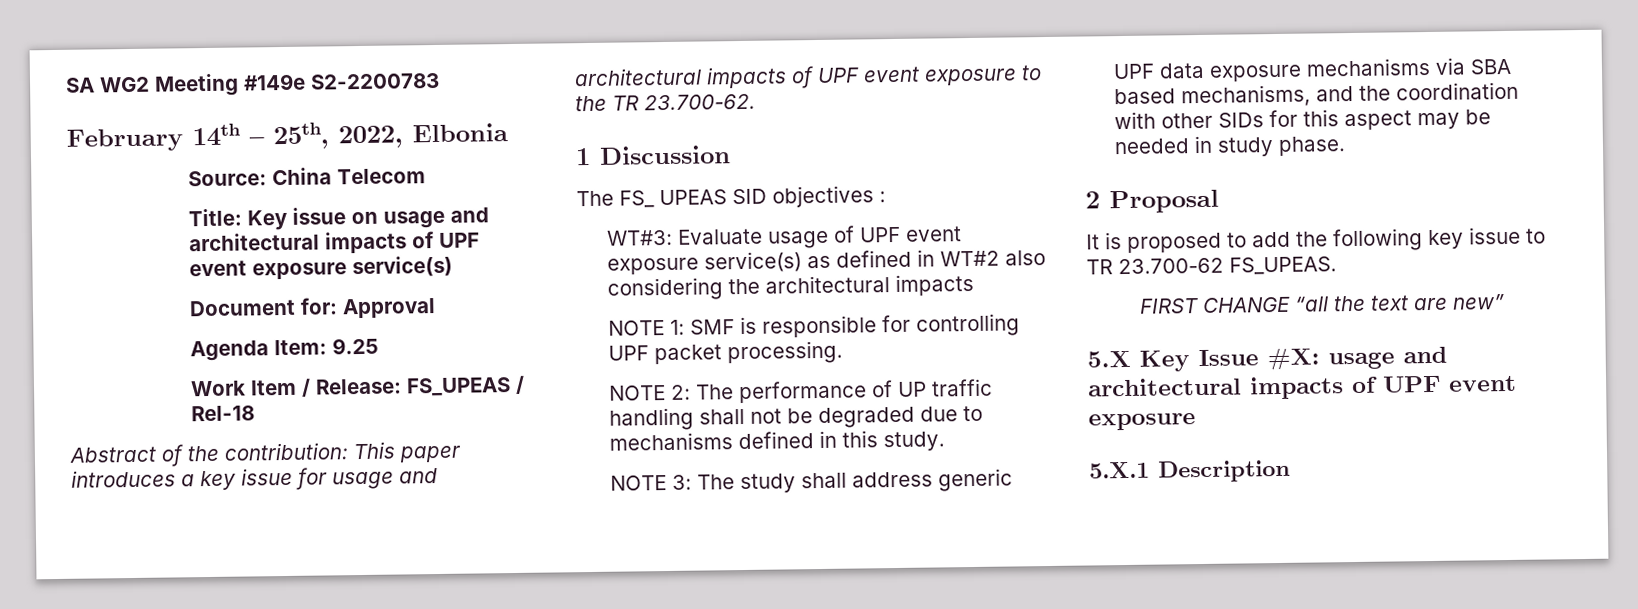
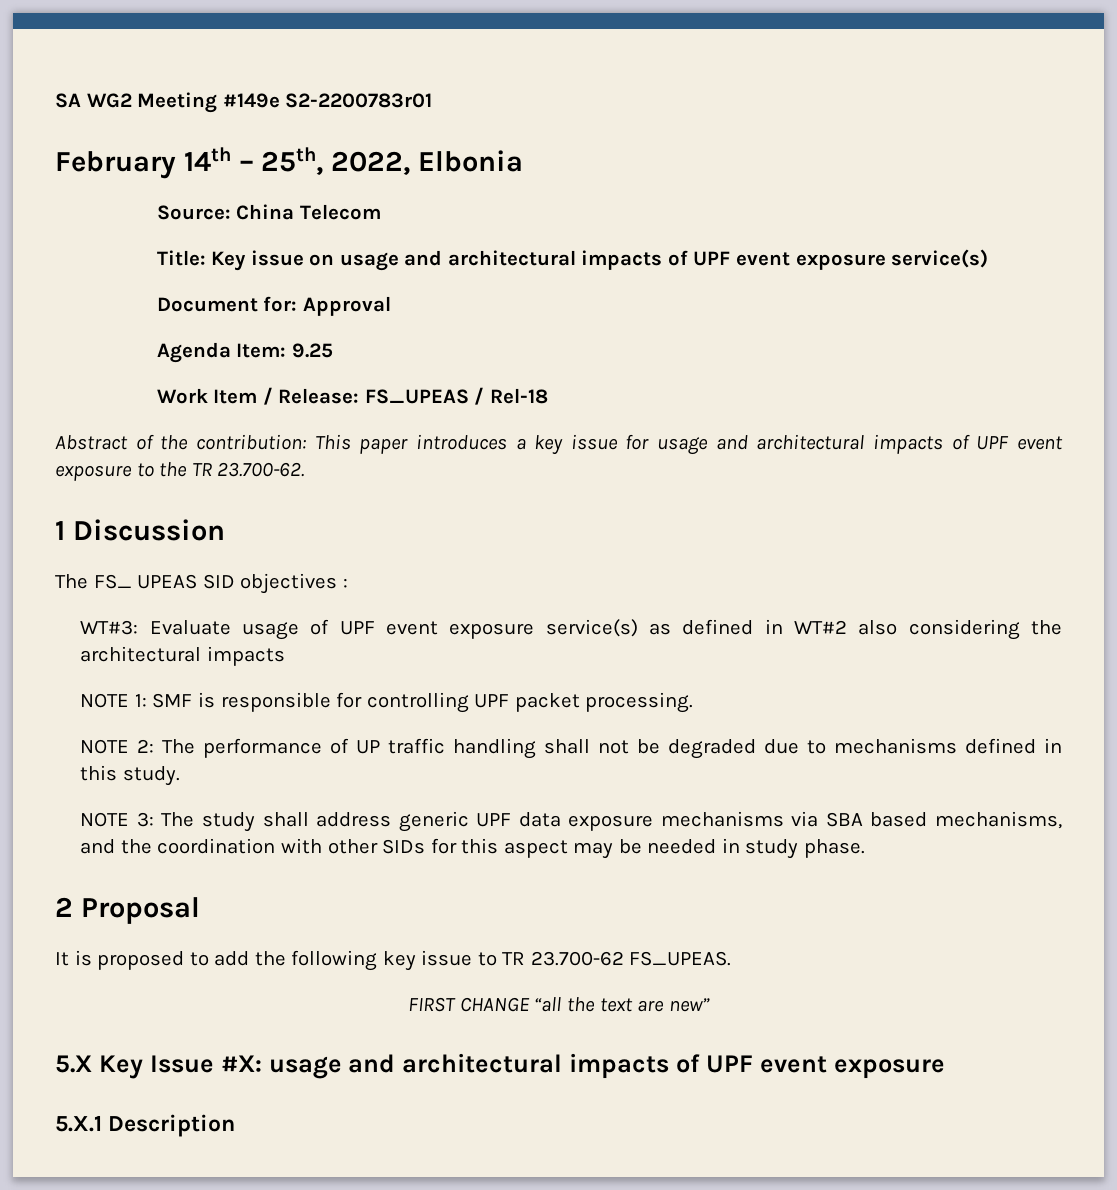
[310,72,440,90] S2-2200783 -> [285,93,433,108] S2-2200783r01

